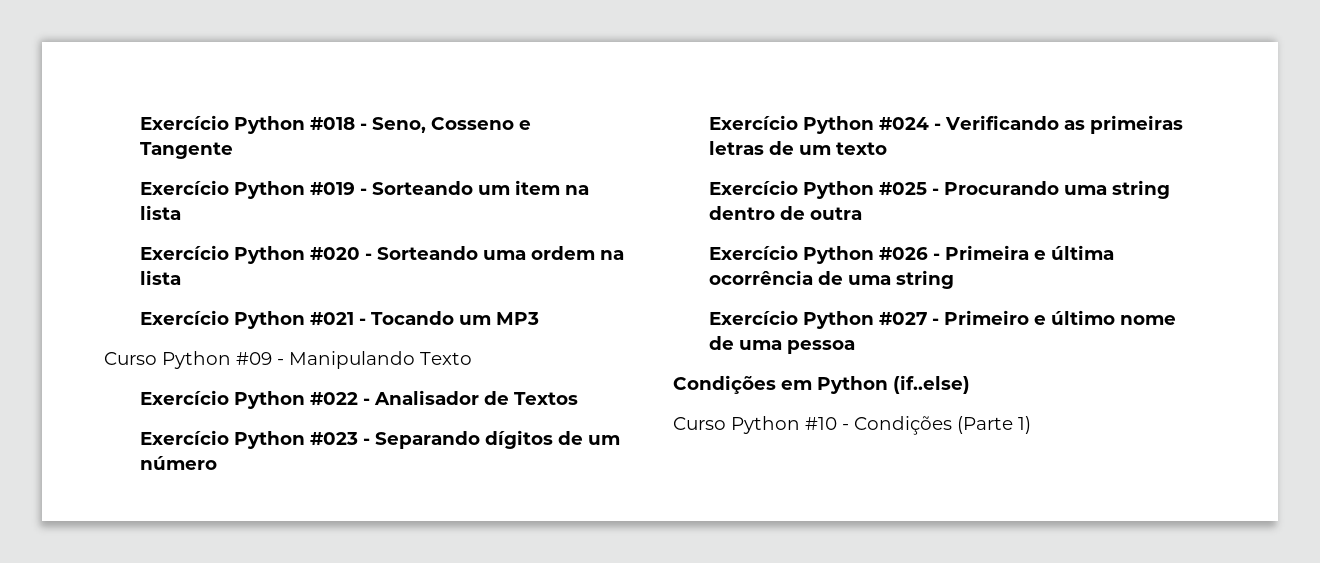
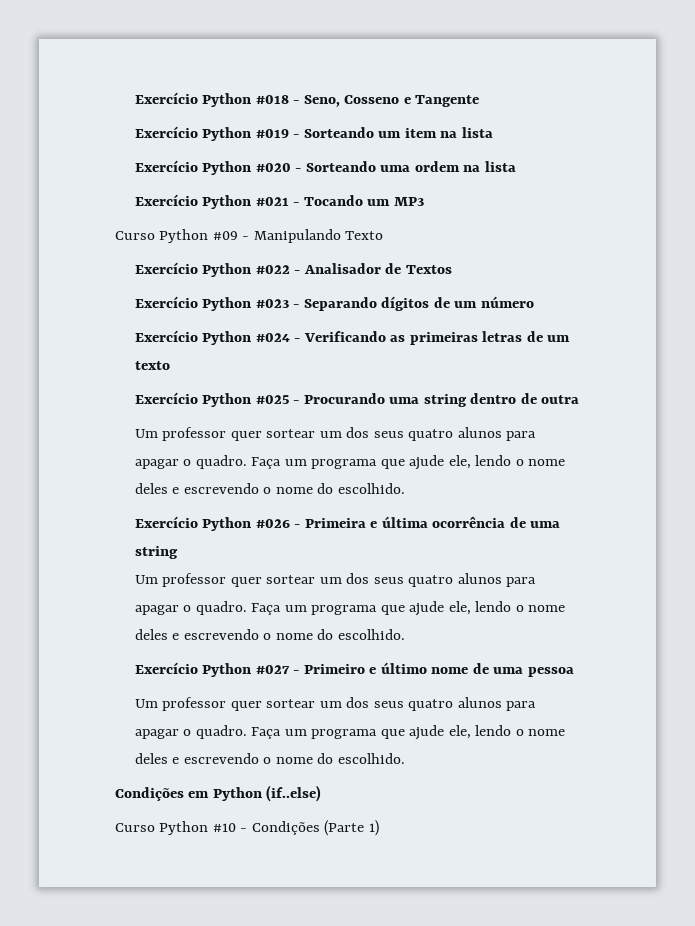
(863, 213) none -> [134,427,537,441] [134,455,565,470] [134,483,405,494] // Um professor quer sortear um dos seus quatro alunos para apagar o quadro. Faça um programa que ajude ele, lendo o nome deles e escrevendo o nome do escolhido.
(955, 279) none -> [134,573,537,587] [134,601,565,616] [134,629,405,640] // Um professor quer sortear um dos seus quatro alunos para apagar o quadro. Faça um programa que ajude ele, lendo o nome deles e escrevendo o nome do escolhido.
(856, 347) none -> [134,697,537,711] [134,725,565,740] [134,753,405,764] // Um professor quer sortear um dos seus quatro alunos para apagar o quadro. Faça um programa que ajude ele, lendo o nome deles e escrevendo o nome do escolhido.

